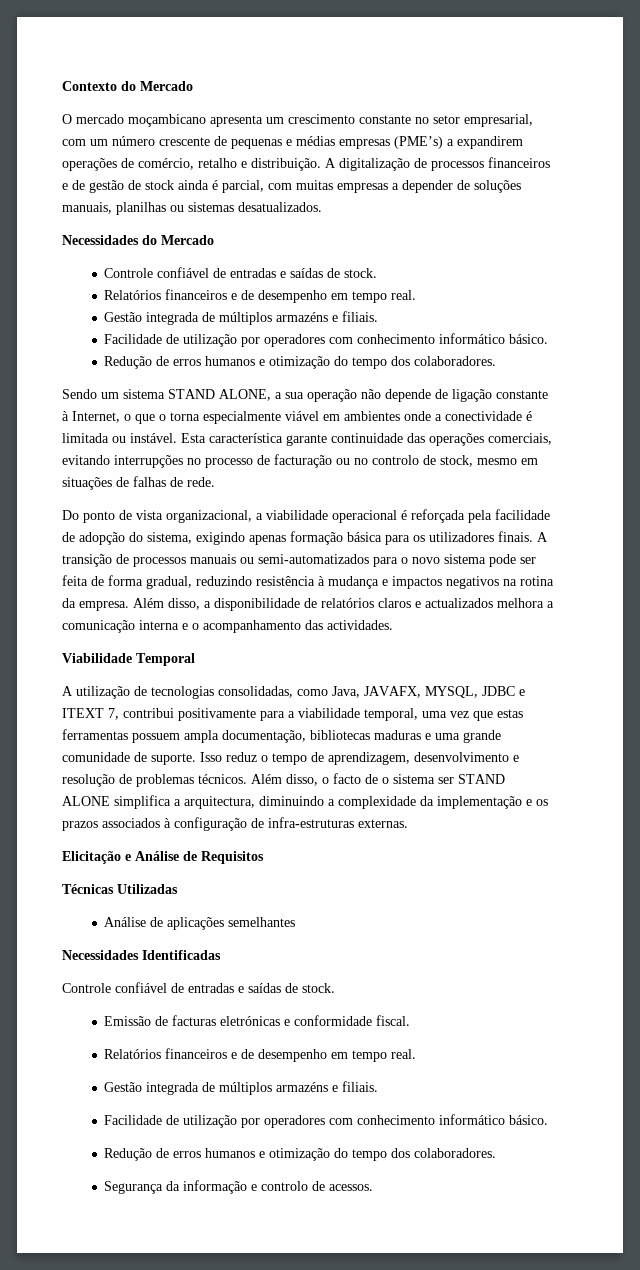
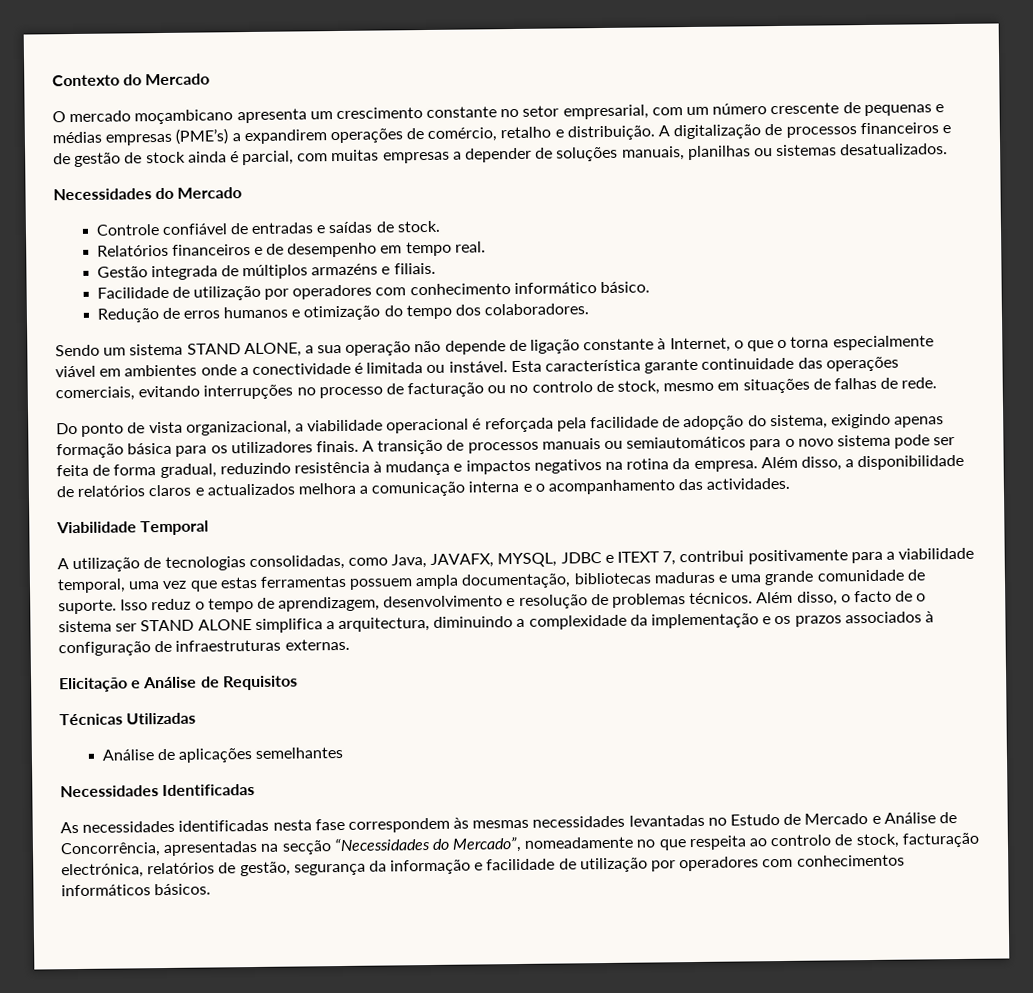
[258,554,369,564] semi-automatizados -> [626,436,747,449] semiautomáticos
[268,817,354,828] infra-estruturas -> [175,639,282,652] infraestruturas
[62,982,335,993] [104,1015,411,1026] [104,1048,417,1062] [104,1081,379,1095] [104,1114,549,1128] [104,1148,497,1161] [104,1180,374,1194] Controle confiável de entradas e saídas de stock. // Emissão de facturas eletrónicas e conformidade fiscal. // Relatórios financeiros e de desempenho em tempo real. // Gestão integrada de múltiplos armazéns e filiais. // Facilidade de utilização por operadores com conhecimento informático básico. // Redução de erros humanos e otimização do tempo dos colaboradores. // Segurança da informação e controlo de acessos. -> [60,812,957,834] [60,832,980,858] [61,854,905,879] [61,883,212,897] As necessidades identificadas nesta fase correspondem às mesmas necessidades levantadas no Estudo de Mercado e Análise de Concorrência, apresentadas na secção “Necessidades do Mercado”, nomeadamente no que respeita ao controlo de stock, facturação electrónica, relatórios de gestão, segurança da informação e facilidade de utilização por operadores com conhecimentos informáticos básicos.

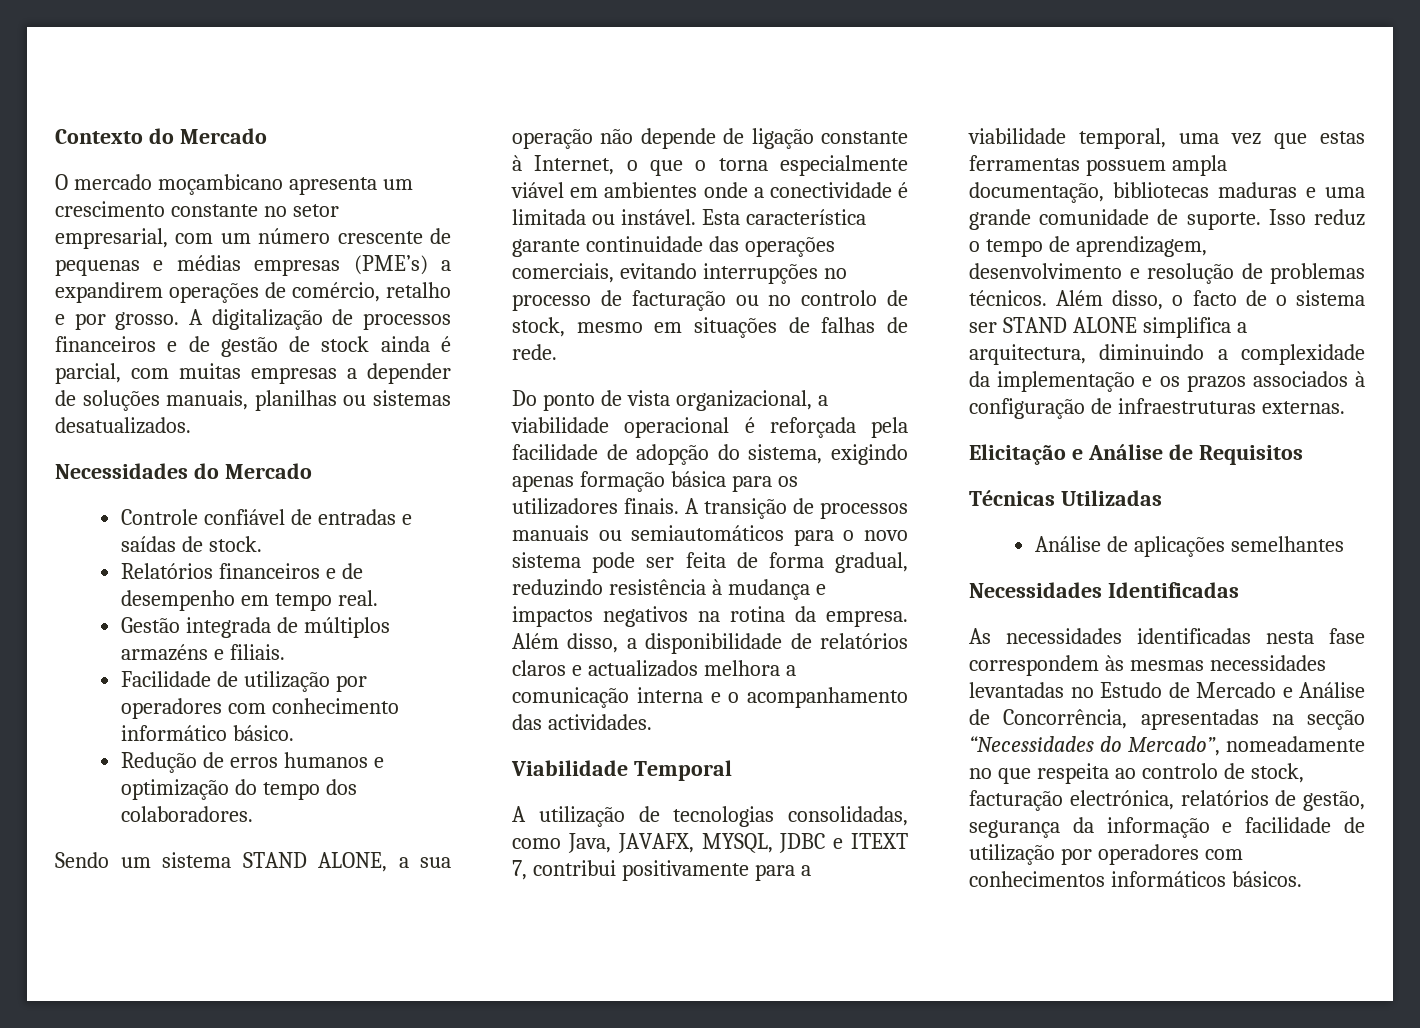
[566,125,655,141] distribuição. -> [74,312,180,330] por grosso.
[303,305,381,321] otimização -> [121,779,230,800] optimização

